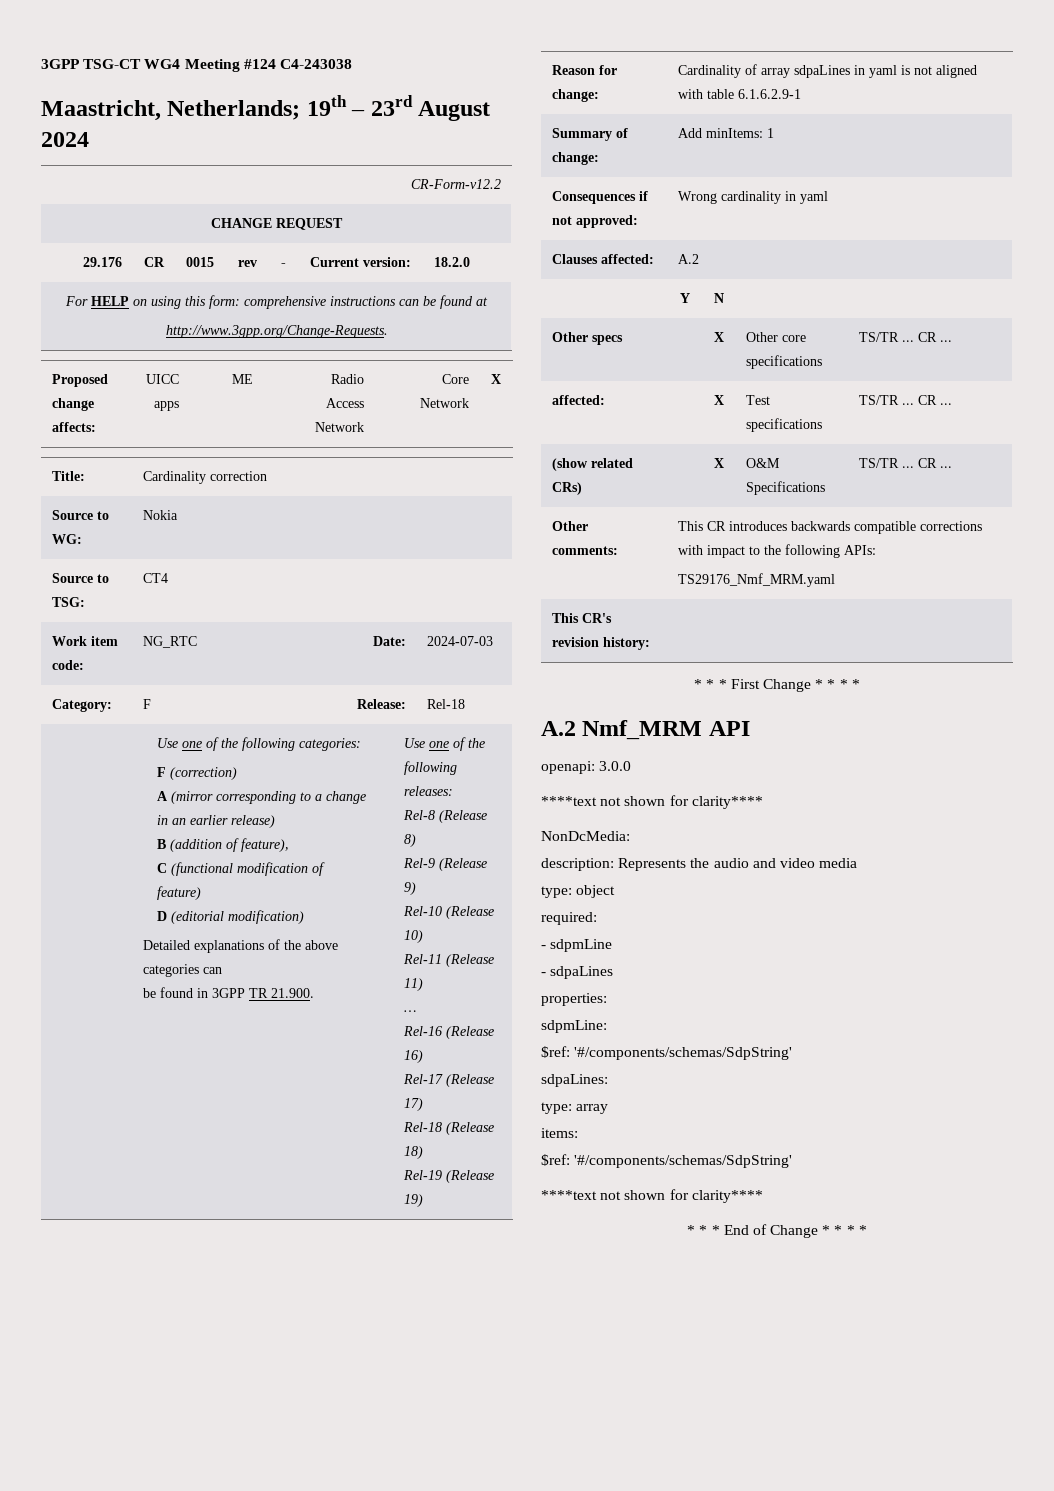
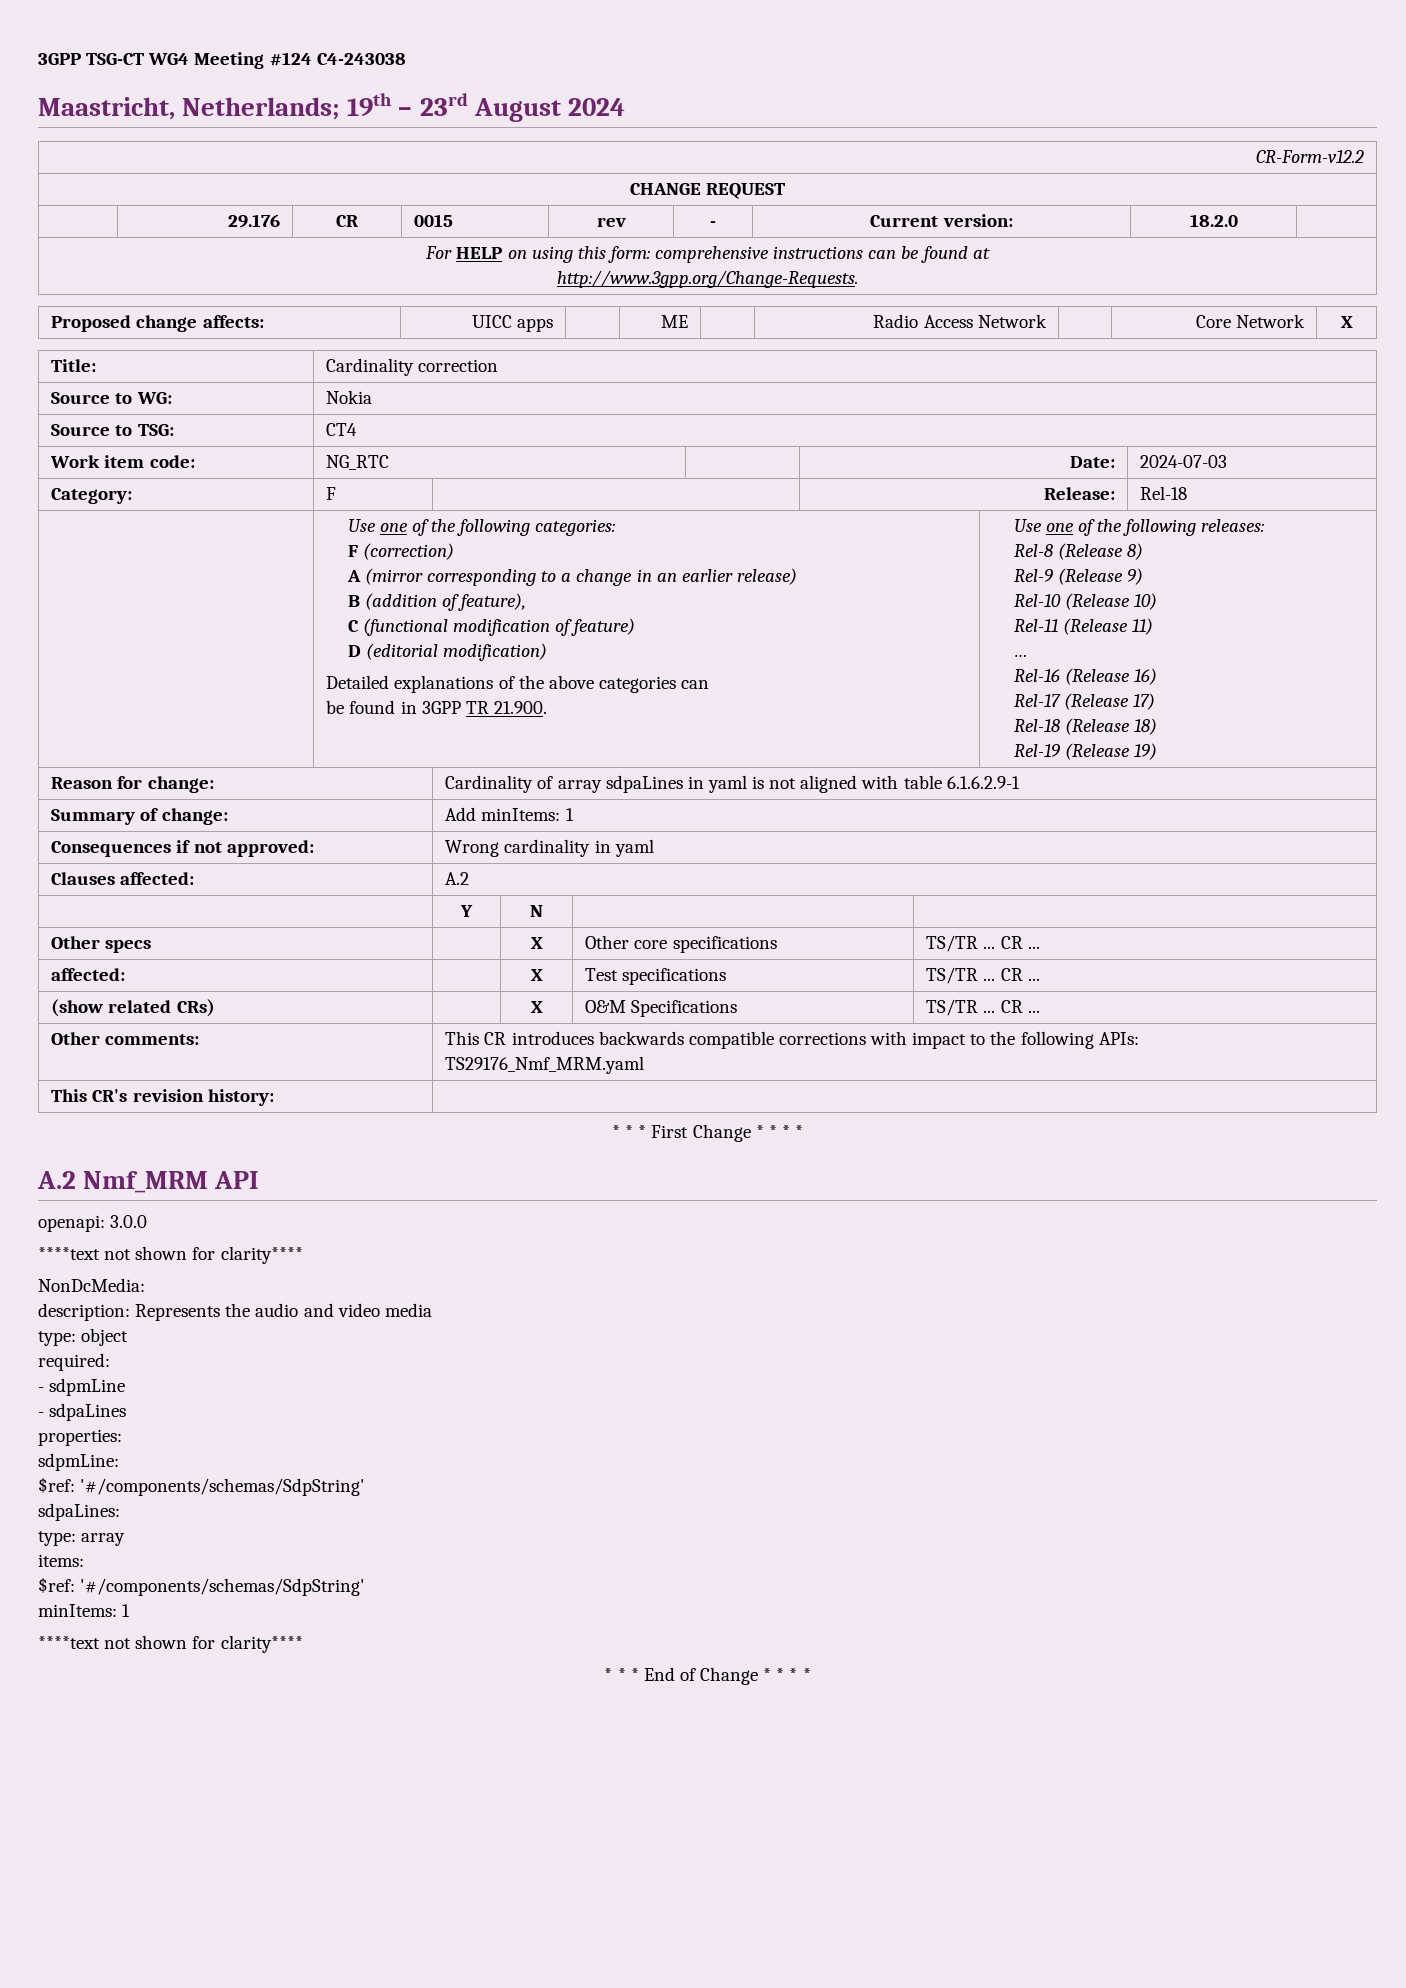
(793, 1161) none -> [38,1604,131,1617] // minItems: 1

